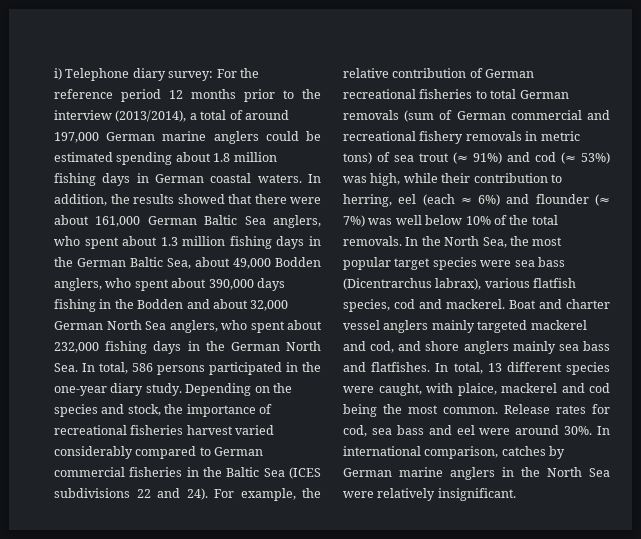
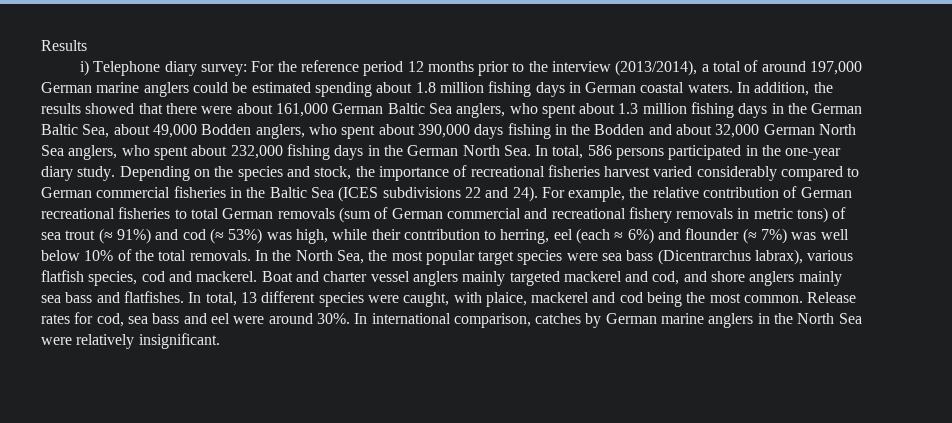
(54, 74) none -> [41,40,87,51] Results //

